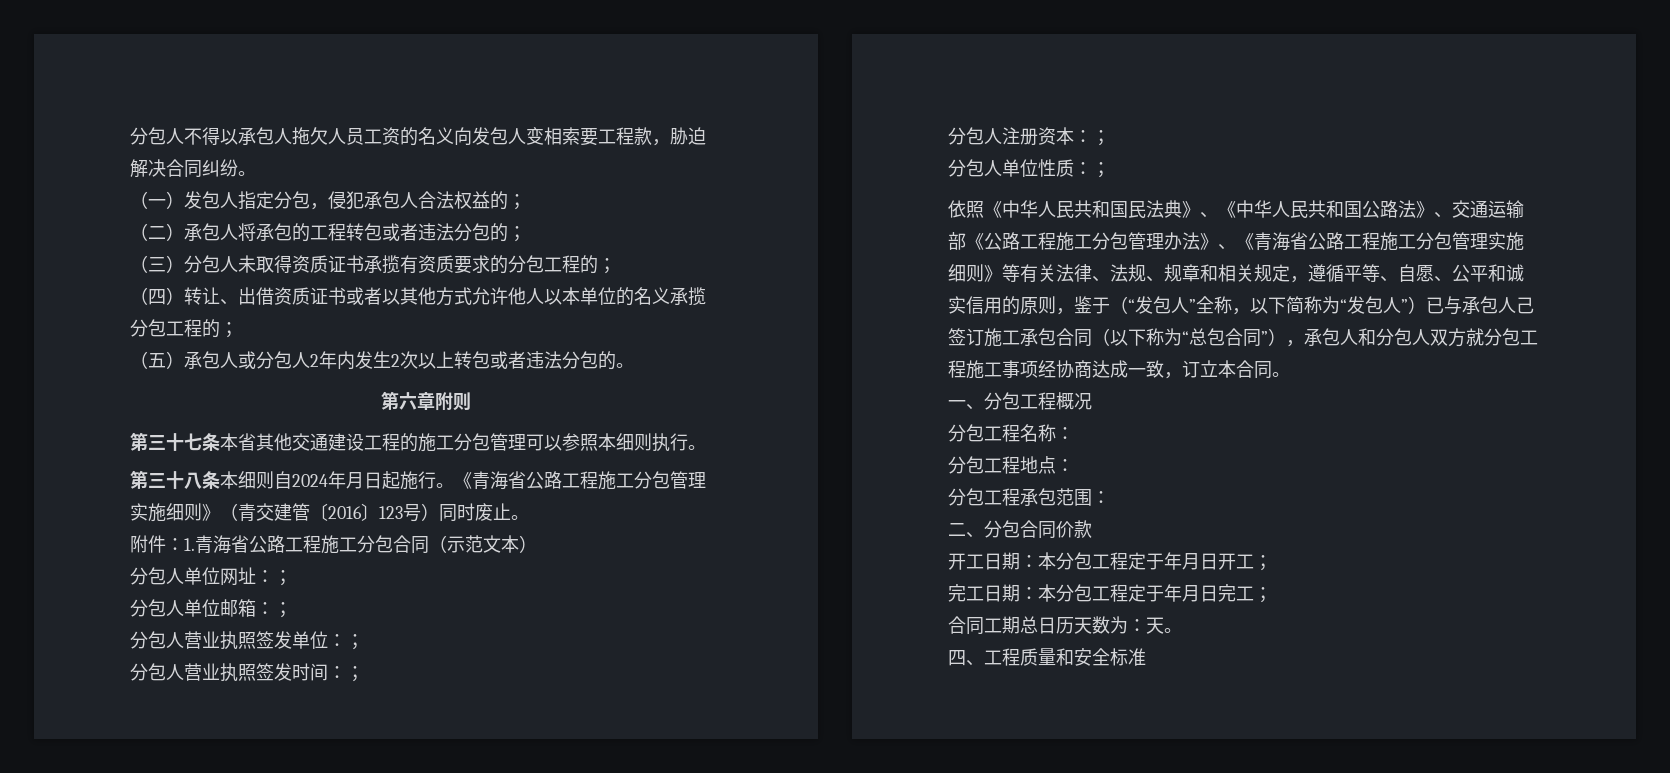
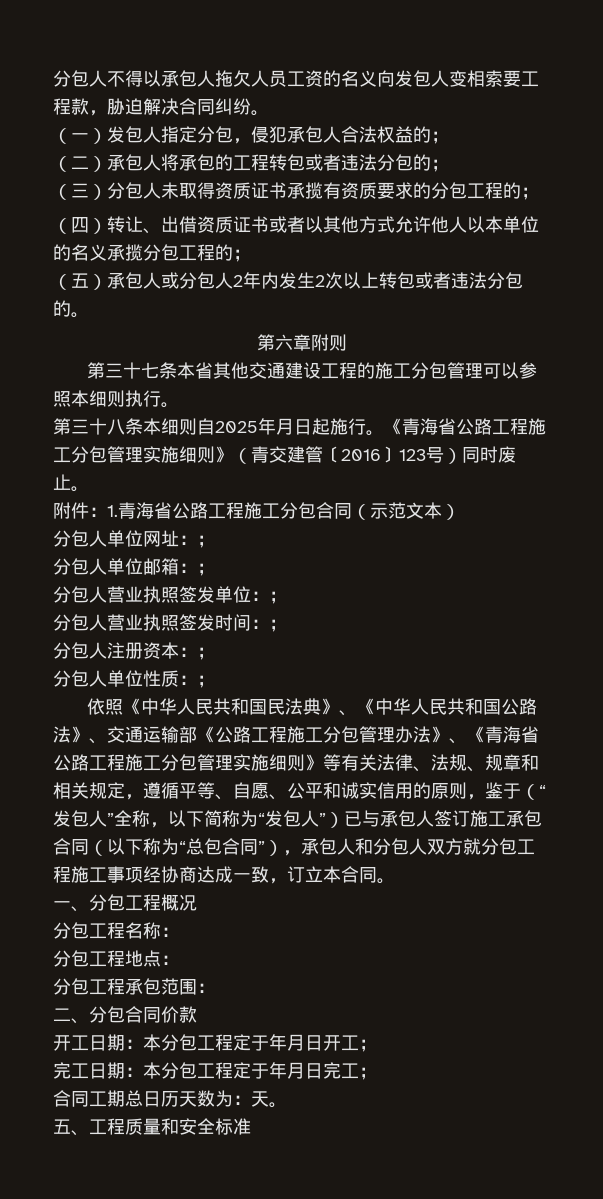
[292,474,328,487] 2024 -> [215,421,258,433] 2025
[1516,297,1534,314] 己 -> (434, 818) none
[948,650,966,666] 四 -> [53,1119,71,1134] 五

